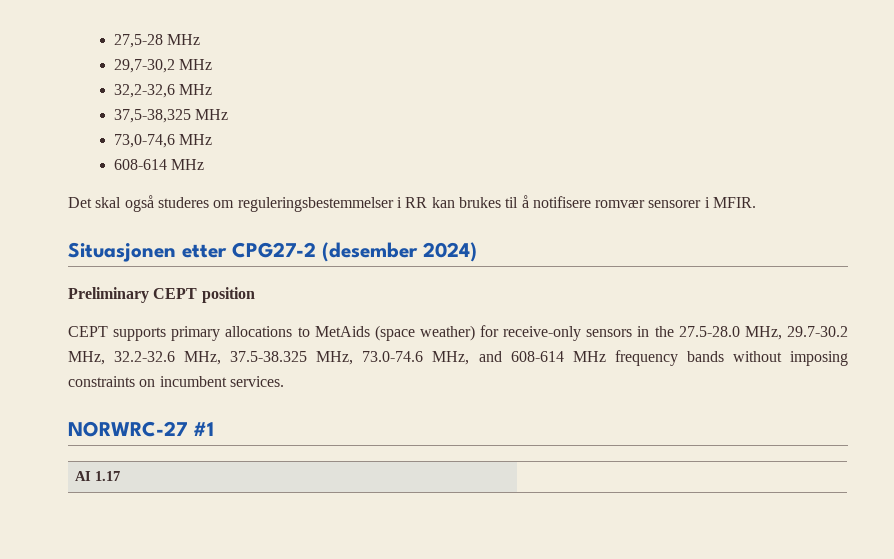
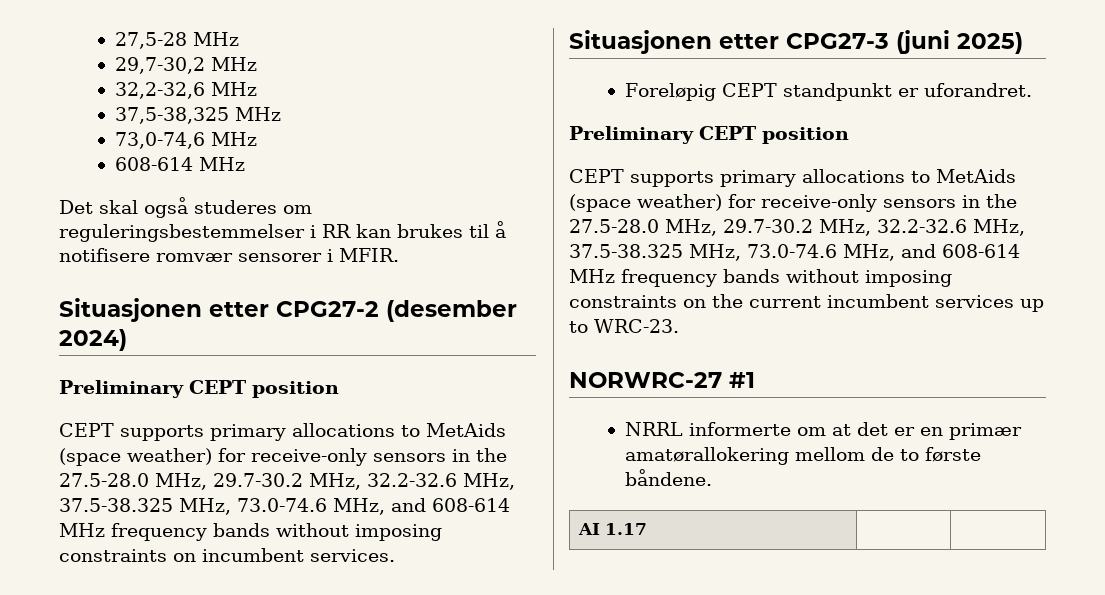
[68,421,214,437] NORWRC-27 #1 -> [569,30,1023,54] [625,83,1033,101] [569,126,849,144] [569,169,1016,187] [569,194,1017,212] [569,219,1025,236] [569,244,1020,261] [569,269,952,287] [569,294,1044,312] [569,319,679,333] [569,372,755,388] [625,422,1023,440] [625,447,982,465] [625,469,713,486] Situasjonen etter CPG27-3 (juni 2025) // Foreløpig CEPT standpunkt er uforandret. // Preliminary CEPT position // CEPT supports primary allocations to MetAids (space weather) for receive-only sensors in the 27.5-28.0 MHz, 29.7-30.2 MHz, 32.2-32.6 MHz, 37.5-38.325 MHz, 73.0-74.6 MHz, and 608-614 MHz frequency bands without imposing constraints on the current incumbent services up to WRC-23. // NORWRC-27 #1 // NRRL informerte om at det er en primær amatørallokering mellom de to første båndene.

